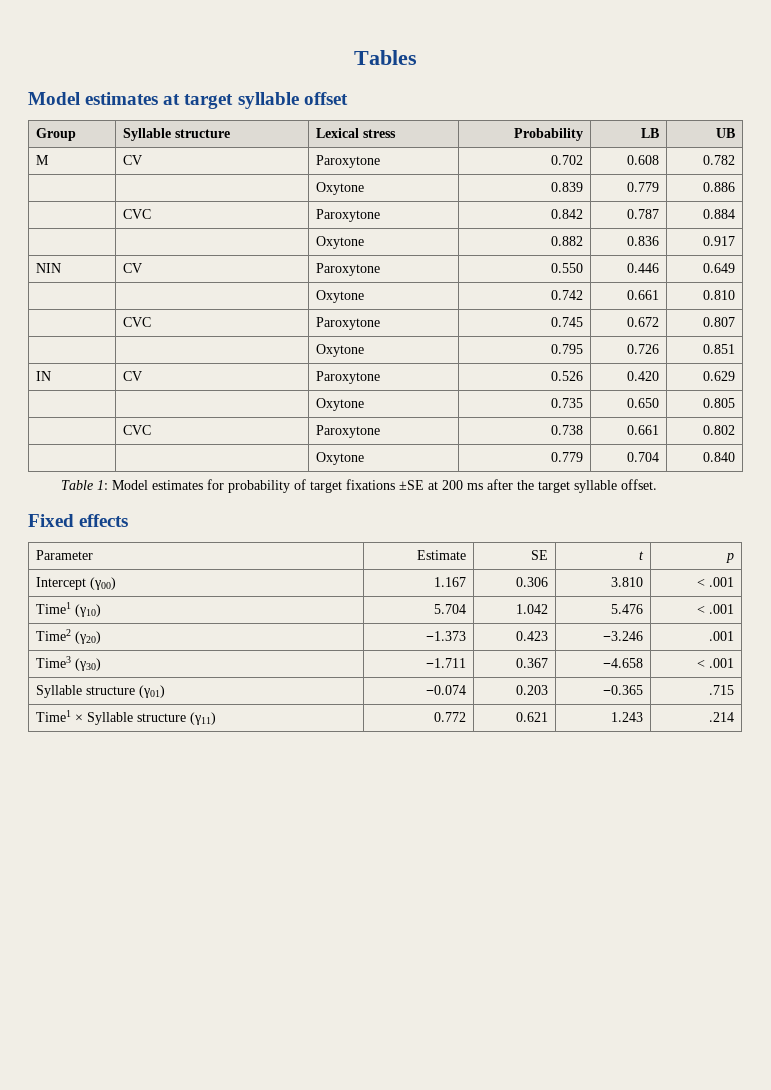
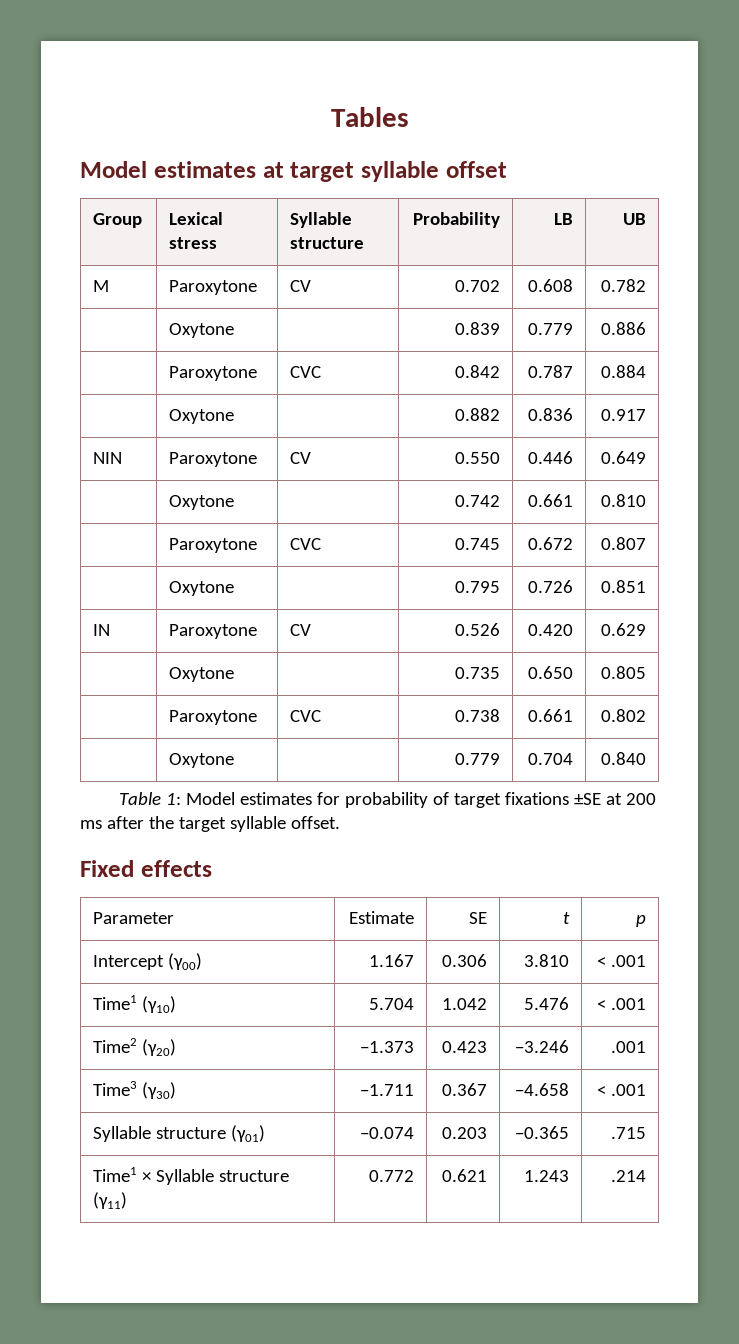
[122,128,230,141] [315,128,396,138] | Syllable structure | Lexical stress -> [169,212,224,225] [169,237,218,249] [290,212,353,228] [290,237,365,249] | Lexical stress | Syllable structure
[122,155,142,165] [315,155,380,168] | CV | Paroxytone -> [169,280,258,295] [290,280,312,292] | Paroxytone | CV
[315,182,364,195] | Oxytone -> [169,323,235,338] Oxytone |
[122,209,151,219] [315,209,380,222] | CVC | Paroxytone -> [169,366,258,381] [290,366,322,378] | Paroxytone | CVC
[315,236,364,249] | Oxytone -> [169,409,235,424] Oxytone |
[122,263,142,273] [315,263,380,276] | CV | Paroxytone -> [169,452,258,467] [290,452,312,464] | Paroxytone | CV
[315,290,364,303] | Oxytone -> [169,495,235,510] Oxytone |
[122,317,151,327] [315,317,380,330] | CVC | Paroxytone -> [169,538,258,553] [290,538,322,550] | Paroxytone | CVC
[315,344,364,357] | Oxytone -> [169,581,235,596] Oxytone |
[122,371,142,381] [315,371,380,384] | CV | Paroxytone -> [169,624,258,639] [290,624,312,636] | Paroxytone | CV
[315,398,364,411] | Oxytone -> [169,667,235,682] Oxytone |
[122,425,151,435] [315,425,380,438] | CVC | Paroxytone -> [169,710,258,725] [290,710,322,722] | Paroxytone | CVC
[315,452,364,465] | Oxytone -> [169,753,235,768] Oxytone |

